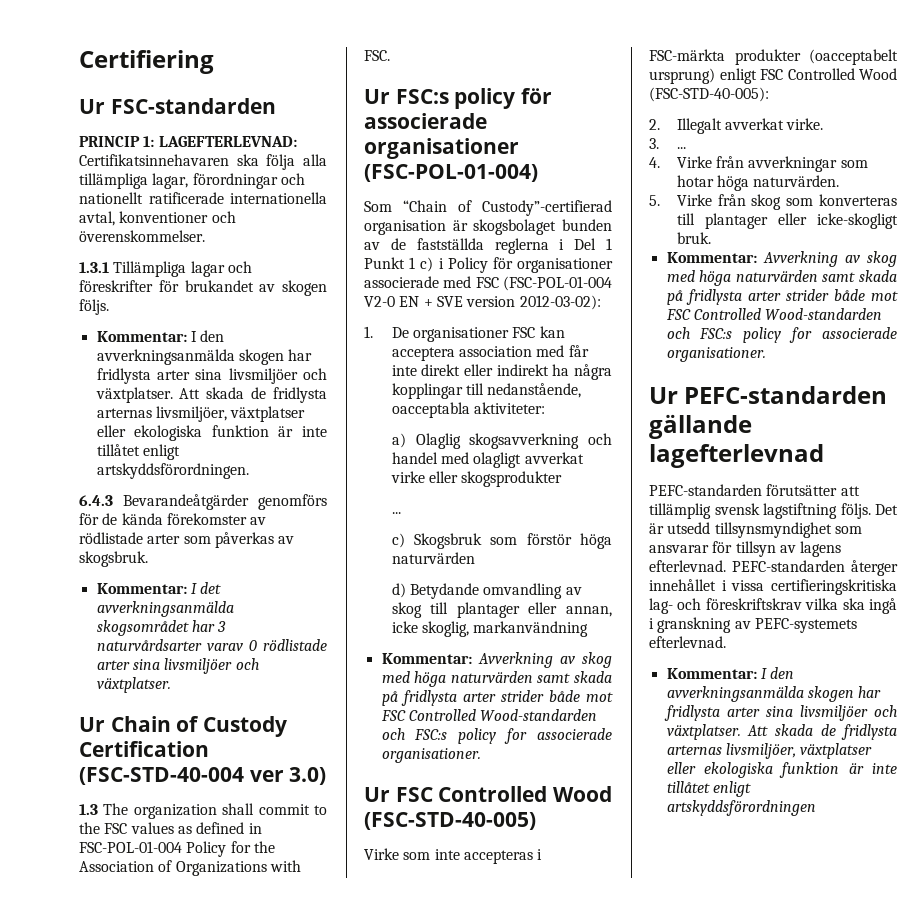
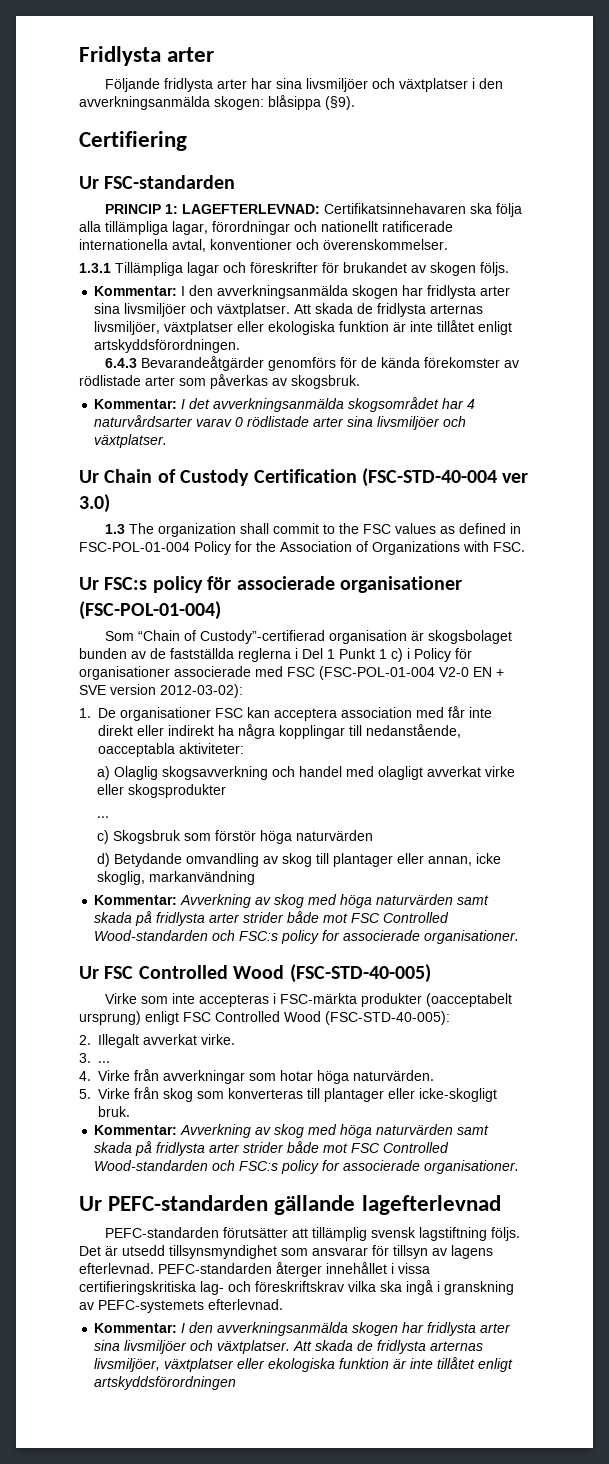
(79, 62) none -> [79,46,215,66] [105,78,504,92] [79,95,355,110] Fridlysta arter // Följande fridlysta arter har sina livsmiljöer och växtplatser i den avverkningsanmälda skogen: blåsippa (§9). //
[217,621,227,632] 3 -> [467,399,476,409] 4

